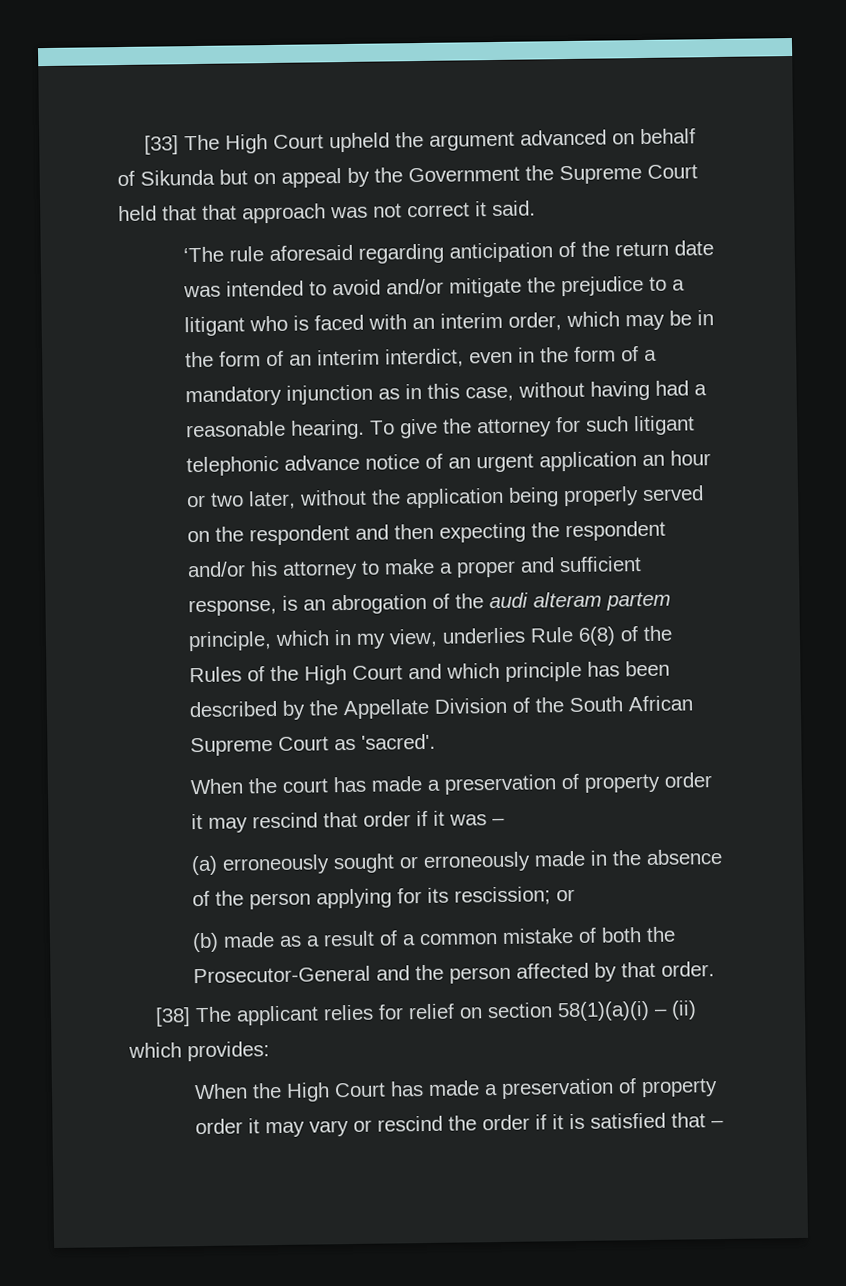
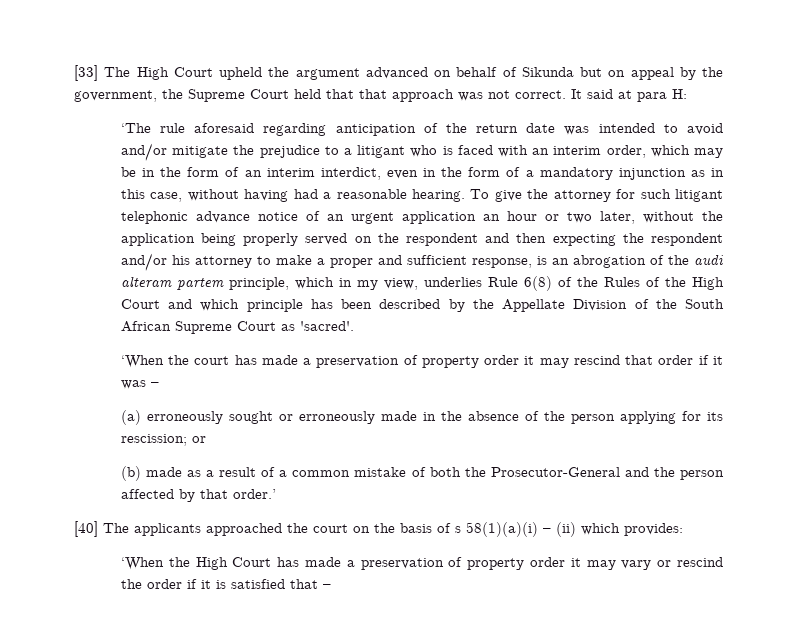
[408,166,520,183] Government -> [74,90,157,102] government,
[407,200,536,218] correct it said. -> [515,89,687,102] correct. It said at para H:
[189,778,244,795] When -> [120,355,164,368] ‘When
[660,961,715,977] [155,1002,554,1027] order. // [38] The applicant relies for relief on section -> [232,489,276,499] [74,521,461,537] order.’ // [40] The applicants approached the court on the basis of s
[193,1083,248,1100] When -> [120,557,164,570] ‘When

